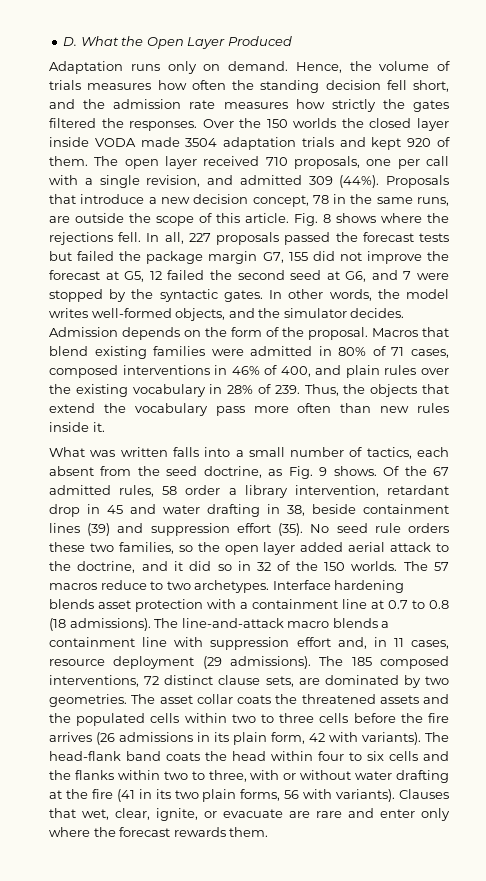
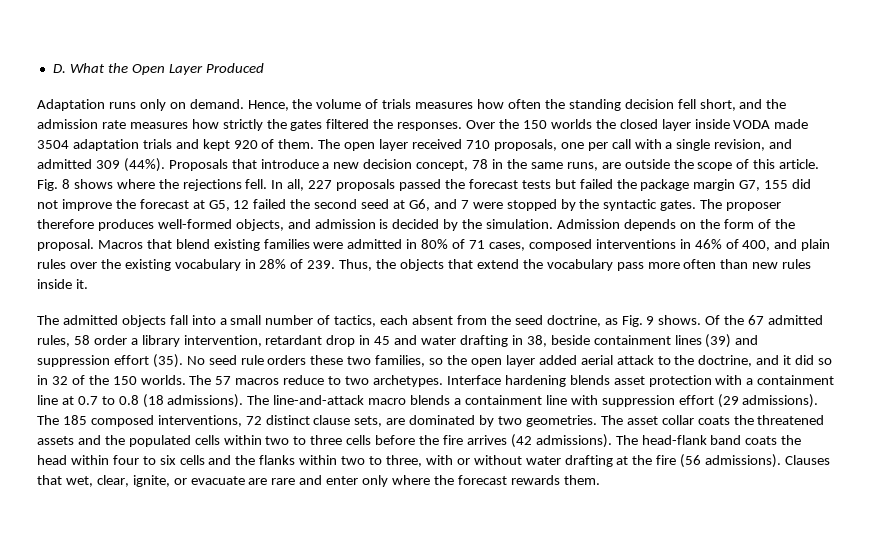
[269,289,450,301] [49,308,405,321] In other words, the model writes well-formed objects, and the simulator decides. -> [700,199,782,211] [37,219,554,231] The proposer therefore produces well-formed objects, and admission is decided by the simulation.
[49,447,199,457] What was written falls -> [37,315,188,327] The admitted objects fall
[337,637,449,649] [49,656,195,669] and, in 11 cases, resource deployment -> (714, 400) none
[96,732,421,745] (26 admissions in its plain form, 42 with variants). -> [510,434,612,448] (42 admissions).
[116,789,396,802] (41 in its two plain forms, 56 with variants). -> [680,454,782,468] (56 admissions).

